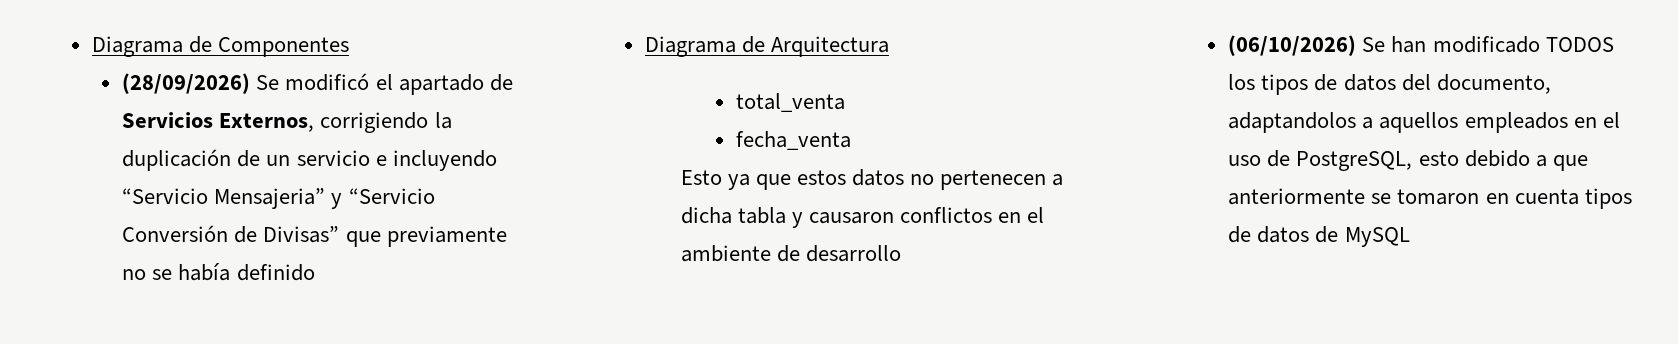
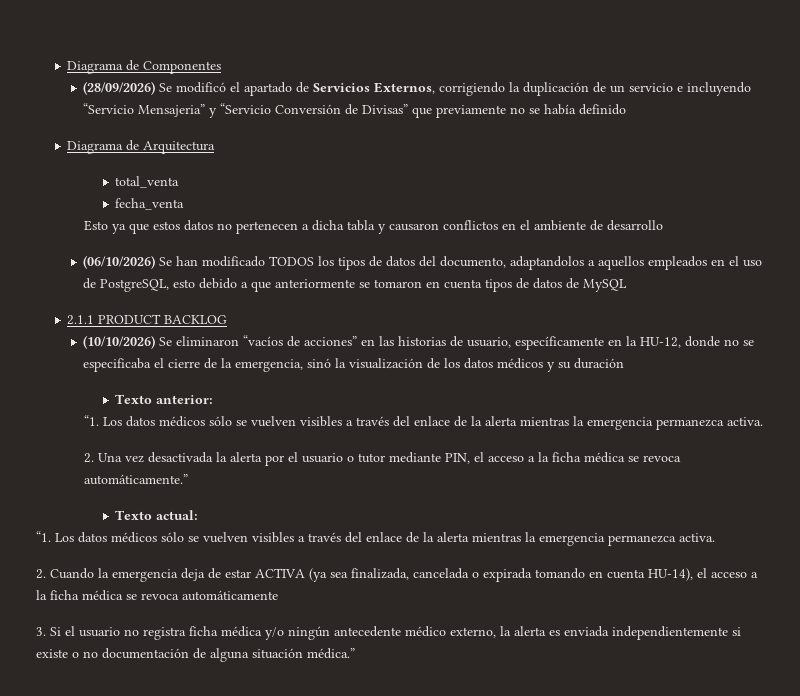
(1410, 237) none -> [67,314,228,325] [83,335,755,350] [83,358,625,372] [115,394,214,404] [83,415,763,430] [83,452,681,466] [83,474,188,485] [115,510,199,520] [36,531,715,546] [36,568,758,582] [36,590,278,601] [36,626,741,640] [36,648,355,662] // 2.1.1 PRODUCT BACKLOG // (10/10/2026) Se eliminaron “vacíos de acciones” en las historias de usuario, específicamente en la HU-12, donde no se especificaba el cierre de la emergencia, sinó la visualización de los datos médicos y su duración // Texto anterior: // “1. Los datos médicos sólo se vuelven visibles a través del enlace de la alerta mientras la emergencia permanezca activa. // 2. Una vez desactivada la alerta por el usuario o tutor mediante PIN, el acceso a la ficha médica se revoca automáticamente.” // Texto actual: // “1. Los datos médicos sólo se vuelven visibles a través del enlace de la alerta mientras la emergencia permanezca activa. // 2. Cuando la emergencia deja de estar ACTIVA (ya sea finalizada, cancelada o expirada tomando en cuenta HU-14), el acceso a la ficha médica se revoca automáticamente // 3. Si el usuario no registra ficha médica y/o ningún antecedente médico externo, la alerta es enviada independientemente si existe o no documentación de alguna situación médica.”

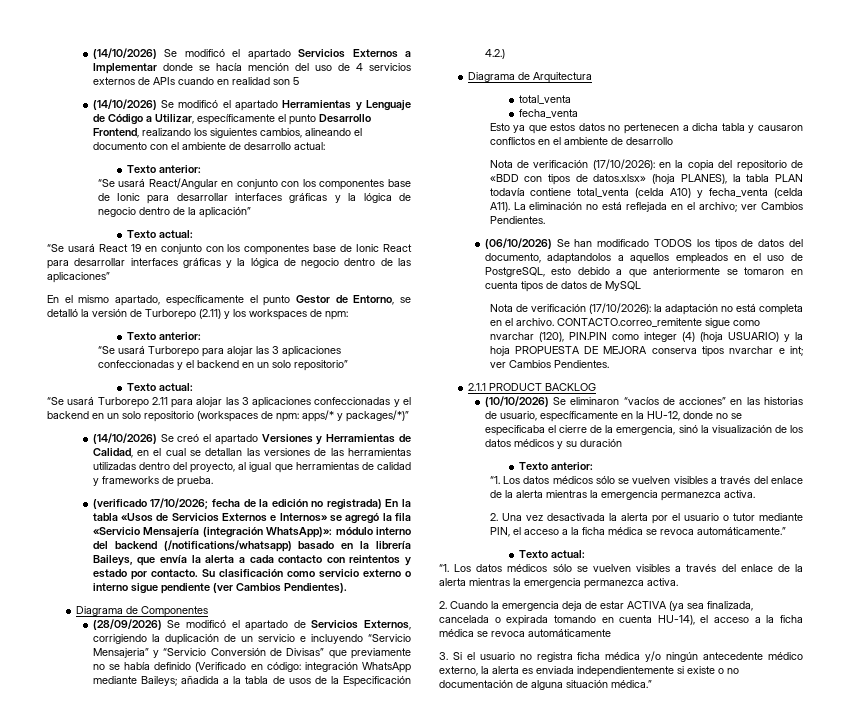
(67, 67) none -> [92,48,412,60] [92,63,412,74] [92,77,299,85] [92,99,411,111] [92,114,371,125] [92,128,362,138] [92,142,325,150] [126,165,201,173] [97,178,411,190] [97,193,412,204] [97,207,251,218] [126,230,193,238] [47,244,413,255] [47,258,411,269] [47,272,110,283] [47,295,411,306] [47,309,348,320] [126,332,201,340] [97,346,341,357] [97,360,348,371] [126,383,193,391] [47,397,411,408] [47,410,409,422] [92,433,412,445] [92,448,412,458] [92,462,411,473] [92,476,213,487] [92,498,412,510] [92,513,412,524] [92,527,411,538] [92,540,412,552] [92,555,412,566] [92,569,412,580] [92,583,347,594] (14/10/2026) Se modificó el apartado Servicios Externos a Implementar donde se hacía mención del uso de 4 servicios externos de APIs cuando en realidad son 5 // (14/10/2026) Se modificó el apartado Herramientas y Lenguaje de Código a Utilizar, específicamente el punto Desarrollo Frontend, realizando los siguientes cambios, alineando el documento con el ambiente de desarrollo actual: // Texto anterior: // “Se usará React/Angular en conjunto con los componentes base de Ionic para desarrollar interfaces gráficas y la lógica de negocio dentro de la aplicación” // Texto actual: // “Se usará React 19 en conjunto con los componentes base de Ionic React para desarrollar interfaces gráficas y la lógica de negocio dentro de las aplicaciones” // En el mismo apartado, específicamente el punto Gestor de Entorno, se detalló la versión de Turborepo (2.11) y los workspaces de npm: // Texto anterior: // “Se usará Turborepo para alojar las 3 aplicaciones confeccionadas y el backend en un solo repositorio” // Texto actual: // “Se usará Turborepo 2.11 para alojar las 3 aplicaciones confeccionadas y el backend en un solo repositorio (workspaces de npm: apps/* y packages/*)” // (14/10/2026) Se creó el apartado Versiones y Herramientas de Calidad, en el cual se detallan las versiones de las herramientas utilizadas dentro del proyecto, al igual que herramientas de calidad y frameworks de prueba. // (verificado 17/10/2026; fecha de la edición no registrada) En la tabla «Usos de Servicios Externos e Internos» se agregó la fila «Servicio Mensajería (integración WhatsApp)»: módulo interno del backend (/notifications/whatsapp) basado en la librería Baileys, que envía la alerta a cada contacto con reintentos y estado por contacto. Su clasificación como servicio externo o interno sigue pendiente (ver Cambios Pendientes). //
(627, 109) none -> [195,662,411,673] [92,675,412,687] [484,49,505,59] (Verificado en código: integración WhatsApp mediante Baileys; añadida a la tabla de usos de la Especificación 4.2.)
(663, 225) none -> [489,159,803,171] [489,174,803,185] [489,188,803,198] [489,202,803,212] [489,216,545,224] // Nota de verificación (17/10/2026): en la copia del repositorio de «BDD con tipos de datos.xlsx» (hoja PLANES), la tabla PLAN todavía contiene total_venta (celda A10) y fecha_venta (celda A11). La eliminación no está reflejada en el archivo; ver Cambios Pendientes.
(628, 285) none -> [489,303,803,315] [489,318,760,328] [489,332,804,342] [489,346,803,357] [489,360,609,368] // Nota de verificación (17/10/2026): la adaptación no está completa en el archivo. CONTACTO.correo_remitente sigue como nvarchar (120), PIN.PIN como integer (4) (hoja USUARIO) y la hoja PROPUESTA DE MEJORA conserva tipos nvarchar e int; ver Cambios Pendientes.

